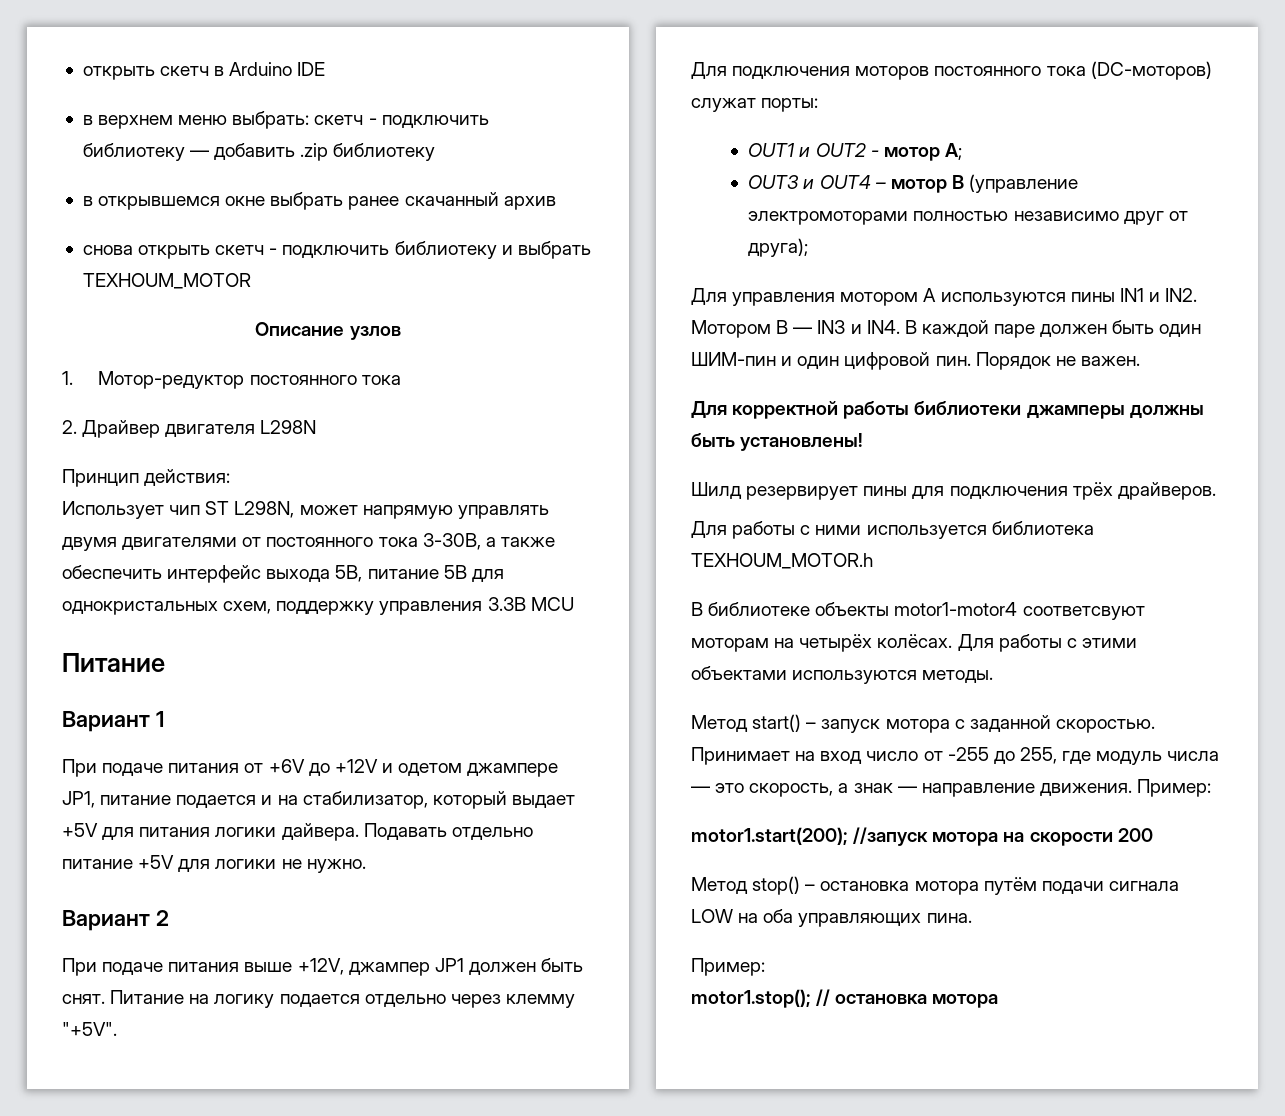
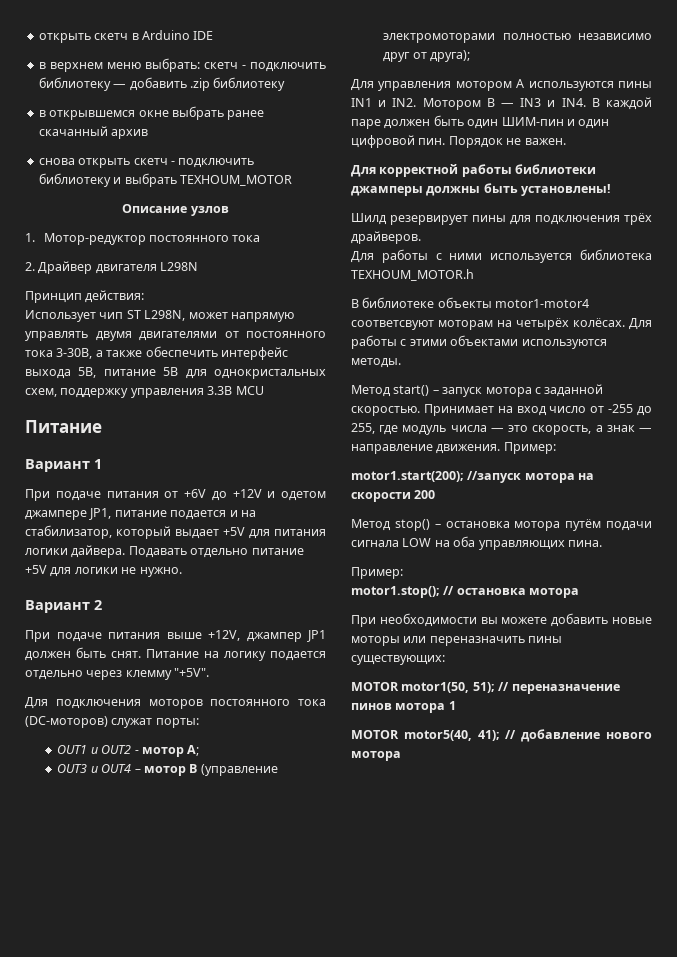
(999, 1001) none -> [351,613,652,627] [351,636,563,646] [351,655,445,665] [351,682,620,694] [351,701,456,713] [351,729,652,742] [351,751,401,761] // При необходимости вы можете добавить новые моторы или переназначить пины существующих: // MOTOR motor1(50, 51); // переназначение пинов мотора 1 // MOTOR motor5(40, 41); // добавление нового мотора

